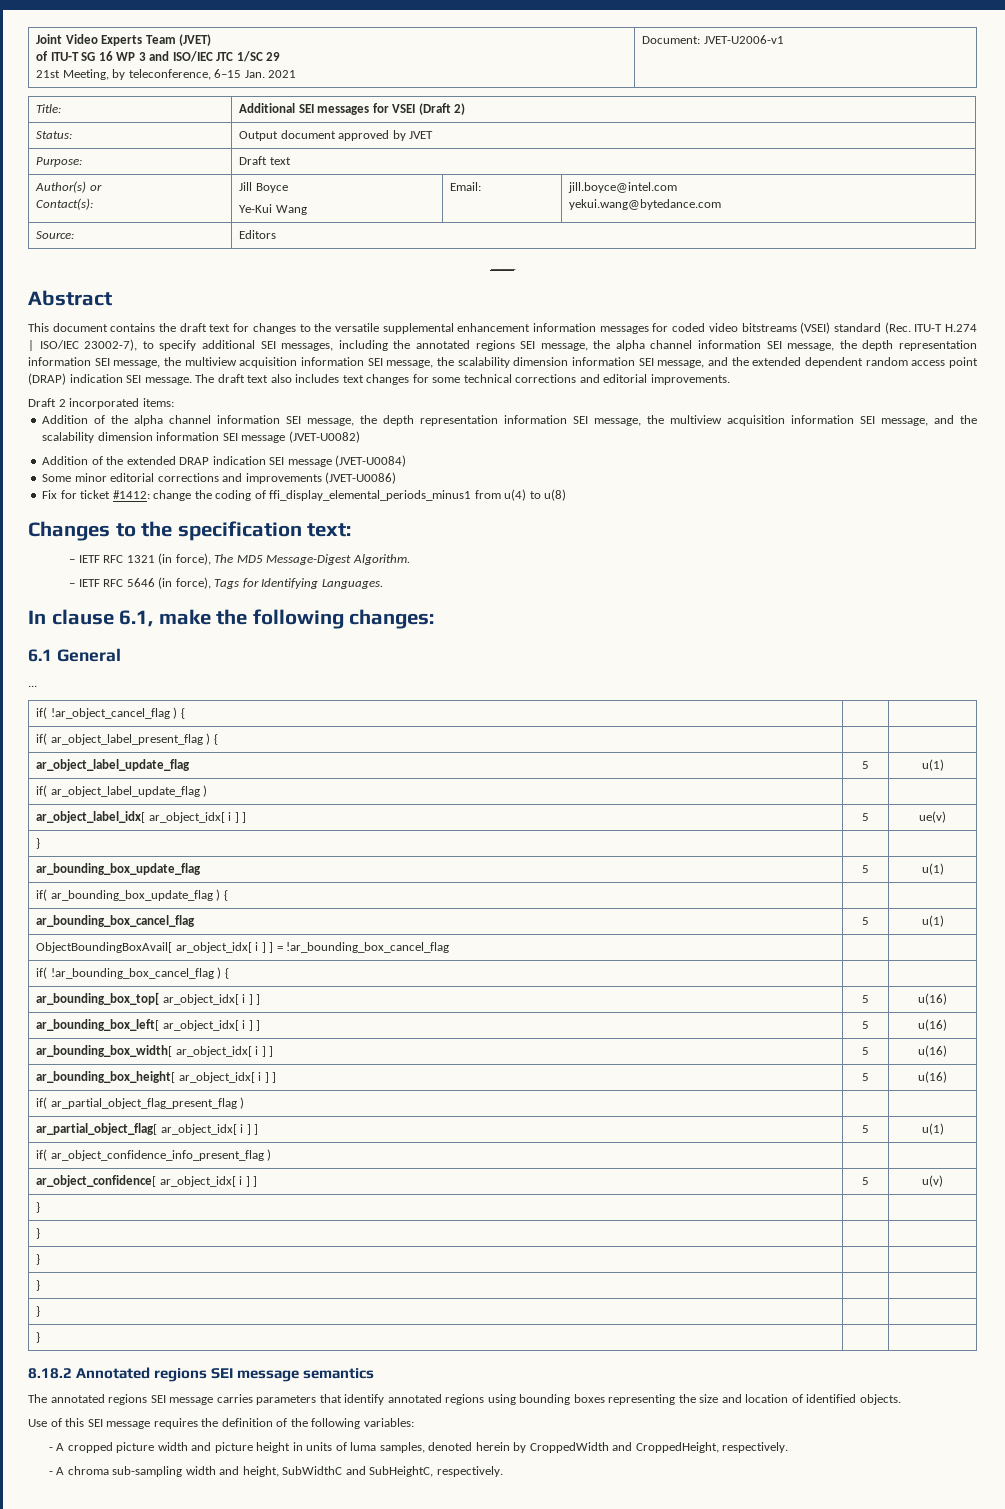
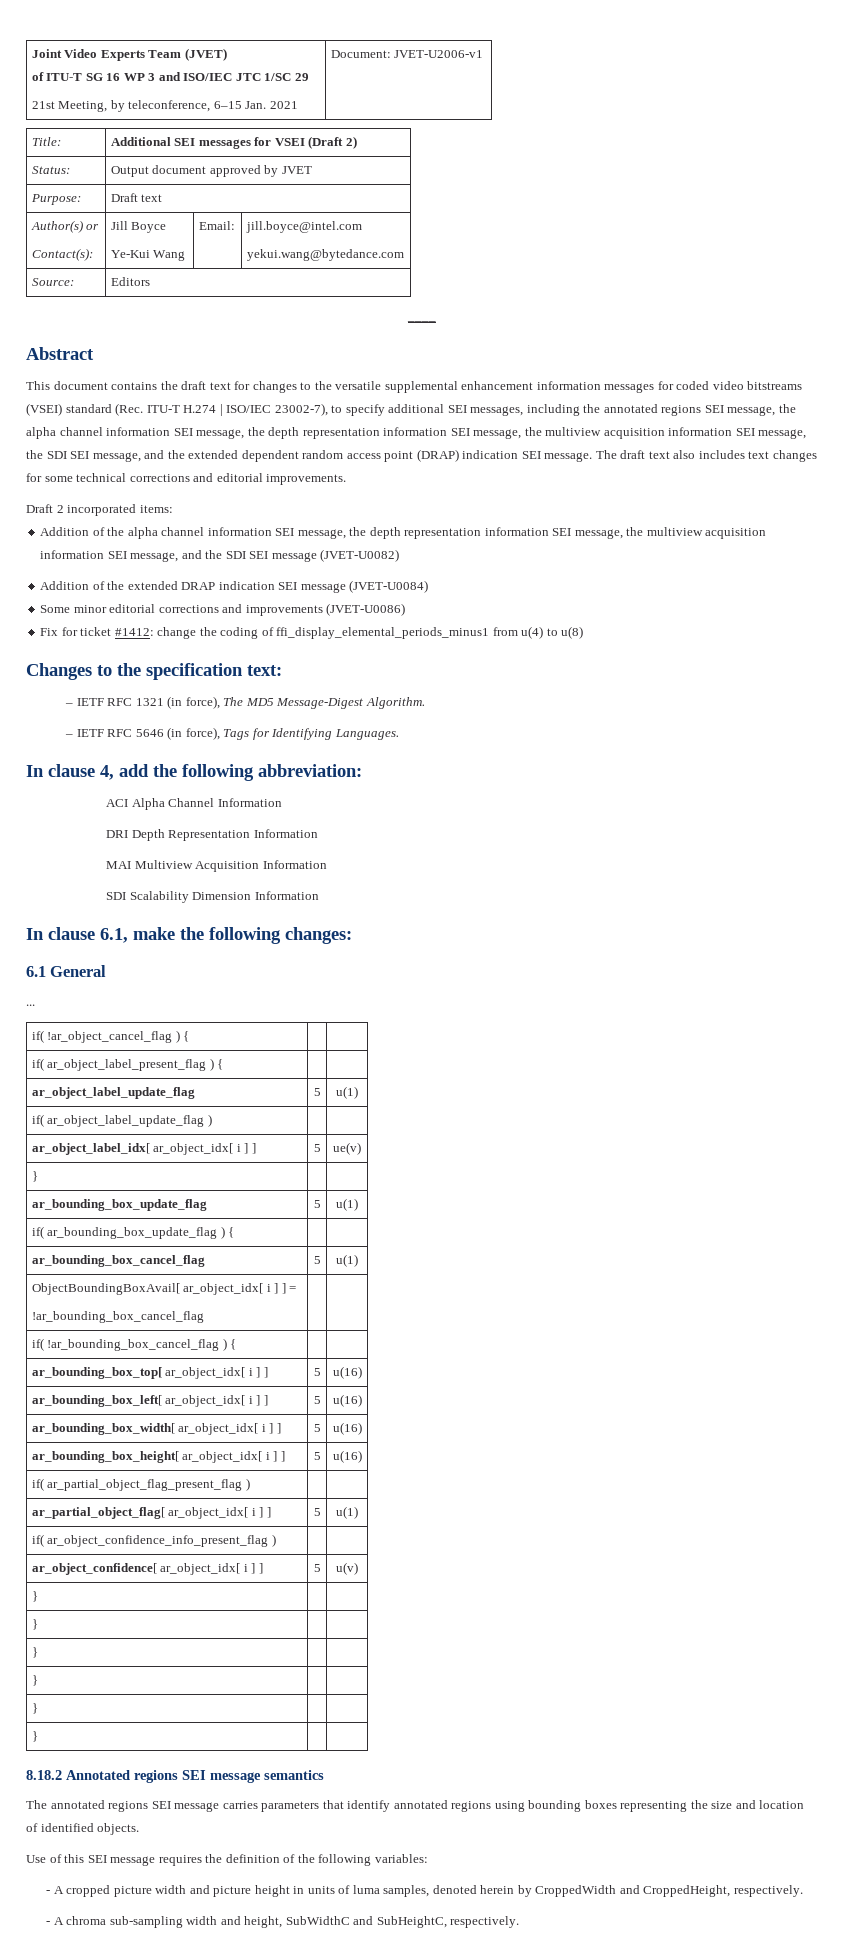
[457,357,636,368] scalability dimension information -> [46,451,67,459] SDI
[42,432,220,443] scalability dimension information -> [225,551,246,559] SDI
(383, 584) none -> [26,764,362,781] [106,798,282,810] [106,829,318,841] [106,860,327,872] [106,891,319,903] // In clause 4, add the following abbreviation: // ACI Alpha Channel Information // DRI Depth Representation Information // MAI Multiview Acquisition Information // SDI Scalability Dimension Information
(283, 948) none -> (297, 1289) //

